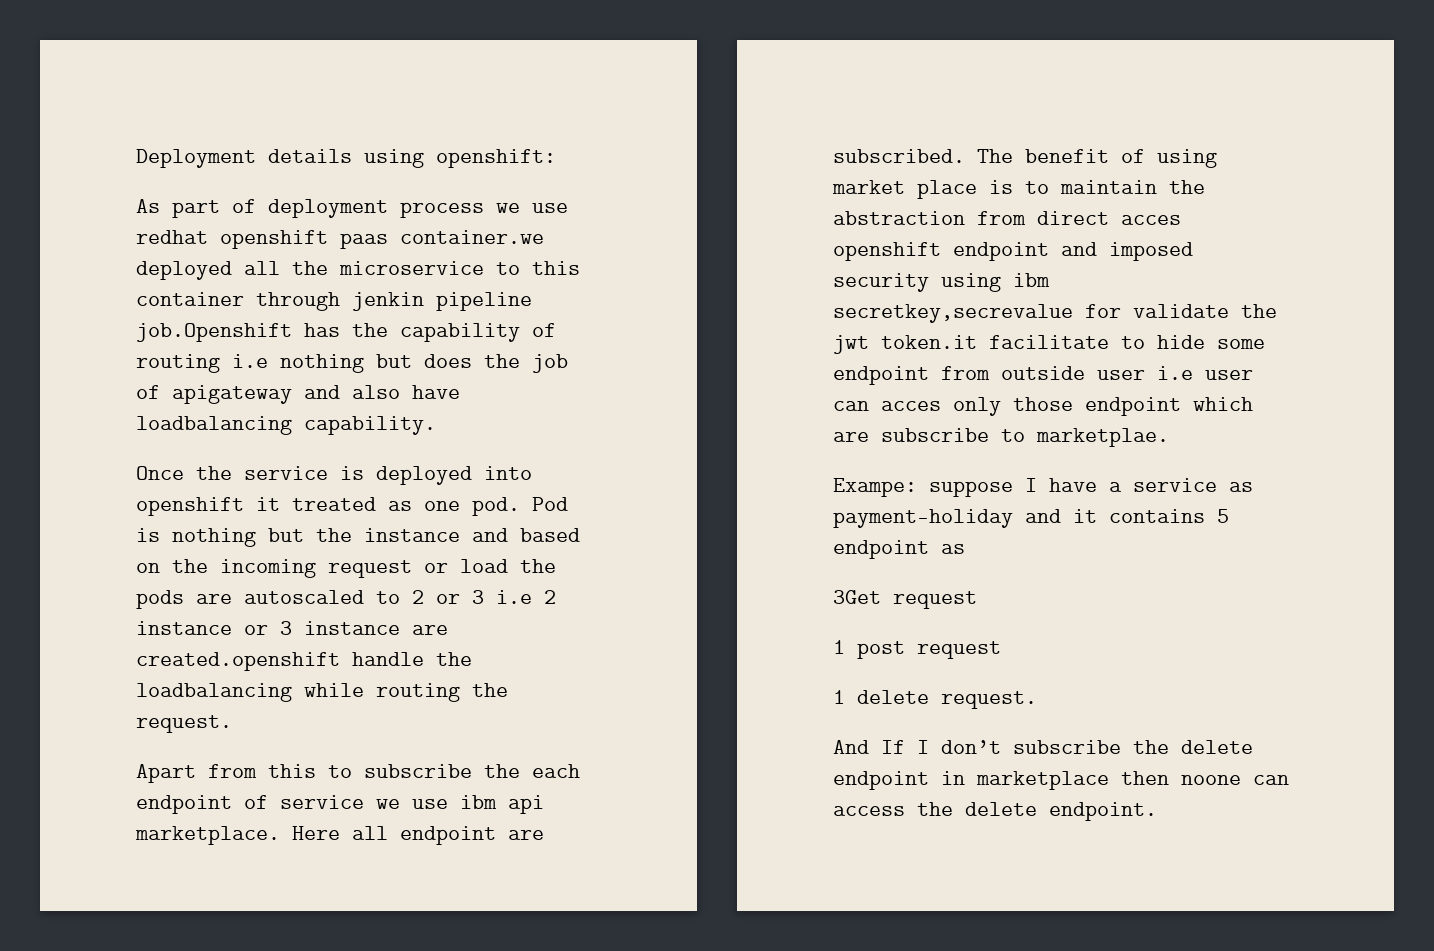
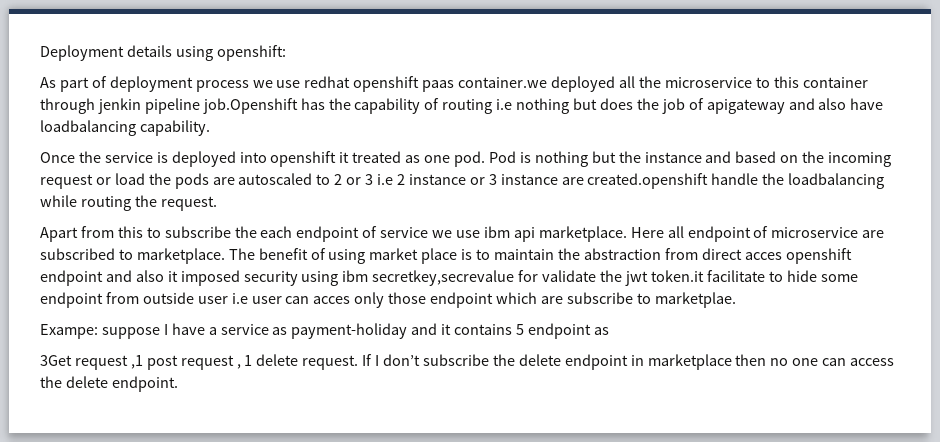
[508,830,544,840] [833,149,965,163] are subscribed. -> [753,226,885,238] [40,248,225,264] of microservice are subscribed to marketplace.
(1097, 249) none -> [135,270,178,282] also it
[833,640,845,654] // 1 -> [130,355,143,369] ,1
(1001, 650) // -> [236,364,241,369] ,
[833,740,869,754] // And -> (359, 362) none
[1181,775,1241,785] noone -> [770,358,819,366] no one

